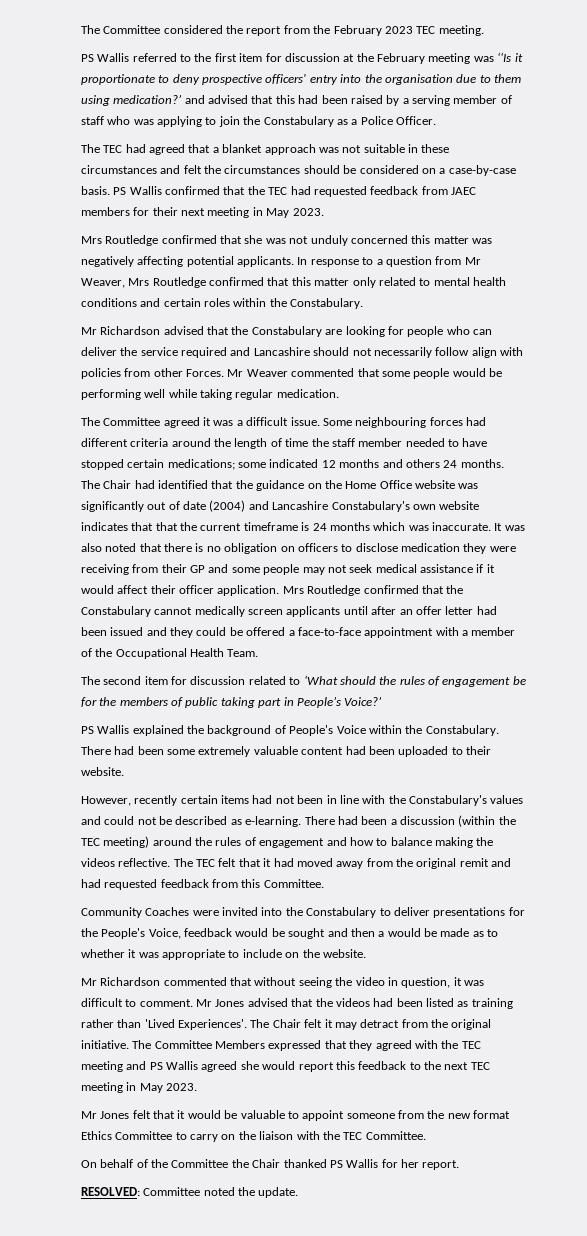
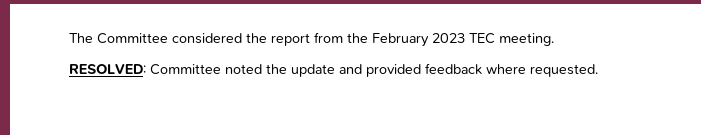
[80,52,523,64] [80,74,522,85] [80,94,512,106] [80,116,437,127] [80,144,450,155] [80,165,516,176] [80,186,477,197] [80,207,324,218] [80,235,493,246] [80,256,481,267] [80,277,507,288] [80,298,364,309] [80,326,493,337] [80,347,524,358] [80,368,503,379] [80,389,339,400] [80,417,487,428] [80,438,488,449] [80,459,504,470] [80,480,479,491] [80,500,480,512] [80,522,525,531] [80,543,516,554] [80,564,495,575] [80,585,464,596] [80,606,497,617] [80,627,516,638] [80,648,259,659] [80,675,526,687] [80,696,383,708] [80,725,499,736] [80,746,492,757] [80,767,124,776] [80,795,524,806] [80,815,516,827] [80,836,494,848] [80,858,512,869] [80,879,324,890] [80,907,525,918] [80,928,499,939] [80,949,366,960] [80,977,485,988] [80,998,513,1009] [80,1019,492,1030] [80,1040,481,1051] [80,1061,490,1072] [80,1082,198,1093] [80,1110,511,1121] [80,1131,426,1142] [80,1159,460,1170] [80,1187,299,1198] PS Wallis referred to the first item for discussion at the February meeting was ‘‘Is it proportionate to deny prospective officers' entry into the organisation due to them using medication?’ and advised that this had been raised by a serving member of staff who was applying to join the Constabulary as a Police Officer. // The TEC had agreed that a blanket approach was not suitable in these circumstances and felt the circumstances should be considered on a case-by-case basis. PS Wallis confirmed that the TEC had requested feedback from JAEC members for their next meeting in May 2023. // Mrs Routledge confirmed that she was not unduly concerned this matter was negatively affecting potential applicants. In response to a question from Mr Weaver, Mrs Routledge confirmed that this matter only related to mental health conditions and certain roles within the Constabulary. // Mr Richardson advised that the Constabulary are looking for people who can deliver the service required and Lancashire should not necessarily follow align with policies from other Forces. Mr Weaver commented that some people would be performing well while taking regular medication. // The Committee agreed it was a difficult issue. Some neighbouring forces had different criteria around the length of time the staff member needed to have stopped certain medications; some indicated 12 months and others 24 months. The Chair had identified that the guidance on the Home Office website was significantly out of date (2004) and Lancashire Constabulary's own website indicates that that the current timeframe is 24 months which was inaccurate. It was also noted that there is no obligation on officers to disclose medication they were receiving from their GP and some people may not seek medical assistance if it would affect their officer application. Mrs Routledge confirmed that the Constabulary cannot medically screen applicants until after an offer letter had been issued and they could be offered a face-to-face appointment with a member of the Occupational Health Team. // The second item for discussion related to ‘What should the rules of engagement be for the members of public taking part in People’s Voice?’ // PS Wallis explained the background of People's Voice within the Constabulary. There had been some extremely valuable content had been uploaded to their website. // However, recently certain items had not been in line with the Constabulary's values and could not be described as e-learning. There had been a discussion (within the TEC meeting) around the rules of engagement and how to balance making the videos reflective. The TEC felt that it had moved away from the original remit and had requested feedback from this Committee. // Community Coaches were invited into the Constabulary to deliver presentations for the People's Voice, feedback would be sought and then a would be made as to whether it was appropriate to include on the website. // Mr Richardson commented that without seeing the video in question, it was difficult to comment. Mr Jones advised that the videos had been listed as training rather than 'Lived Experiences'. The Chair felt it may detract from the original initiative. The Committee Members expressed that they agreed with the TEC meeting and PS Wallis agreed she would report this feedback to the next TEC meeting in May 2023. // Mr Jones felt that it would be valuable to appoint someone from the new format Ethics Committee to carry on the liaison with the TEC Committee. // On behalf of the Committee the Chair thanked PS Wallis for her report. // RESOLVED: Committee noted the update. -> [69,63,599,77] RESOLVED: Committee noted the update and provided feedback where requested.

